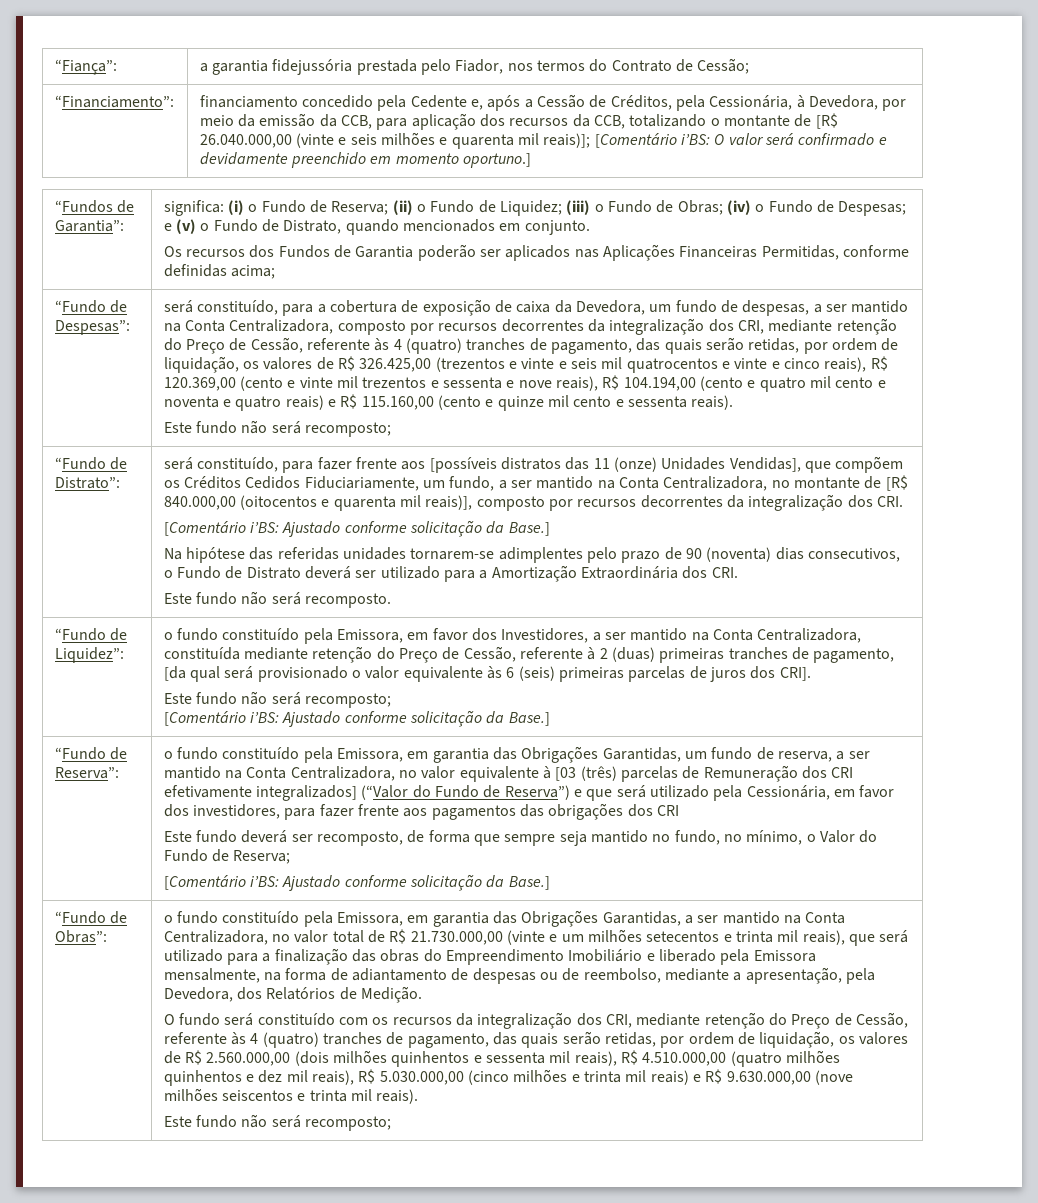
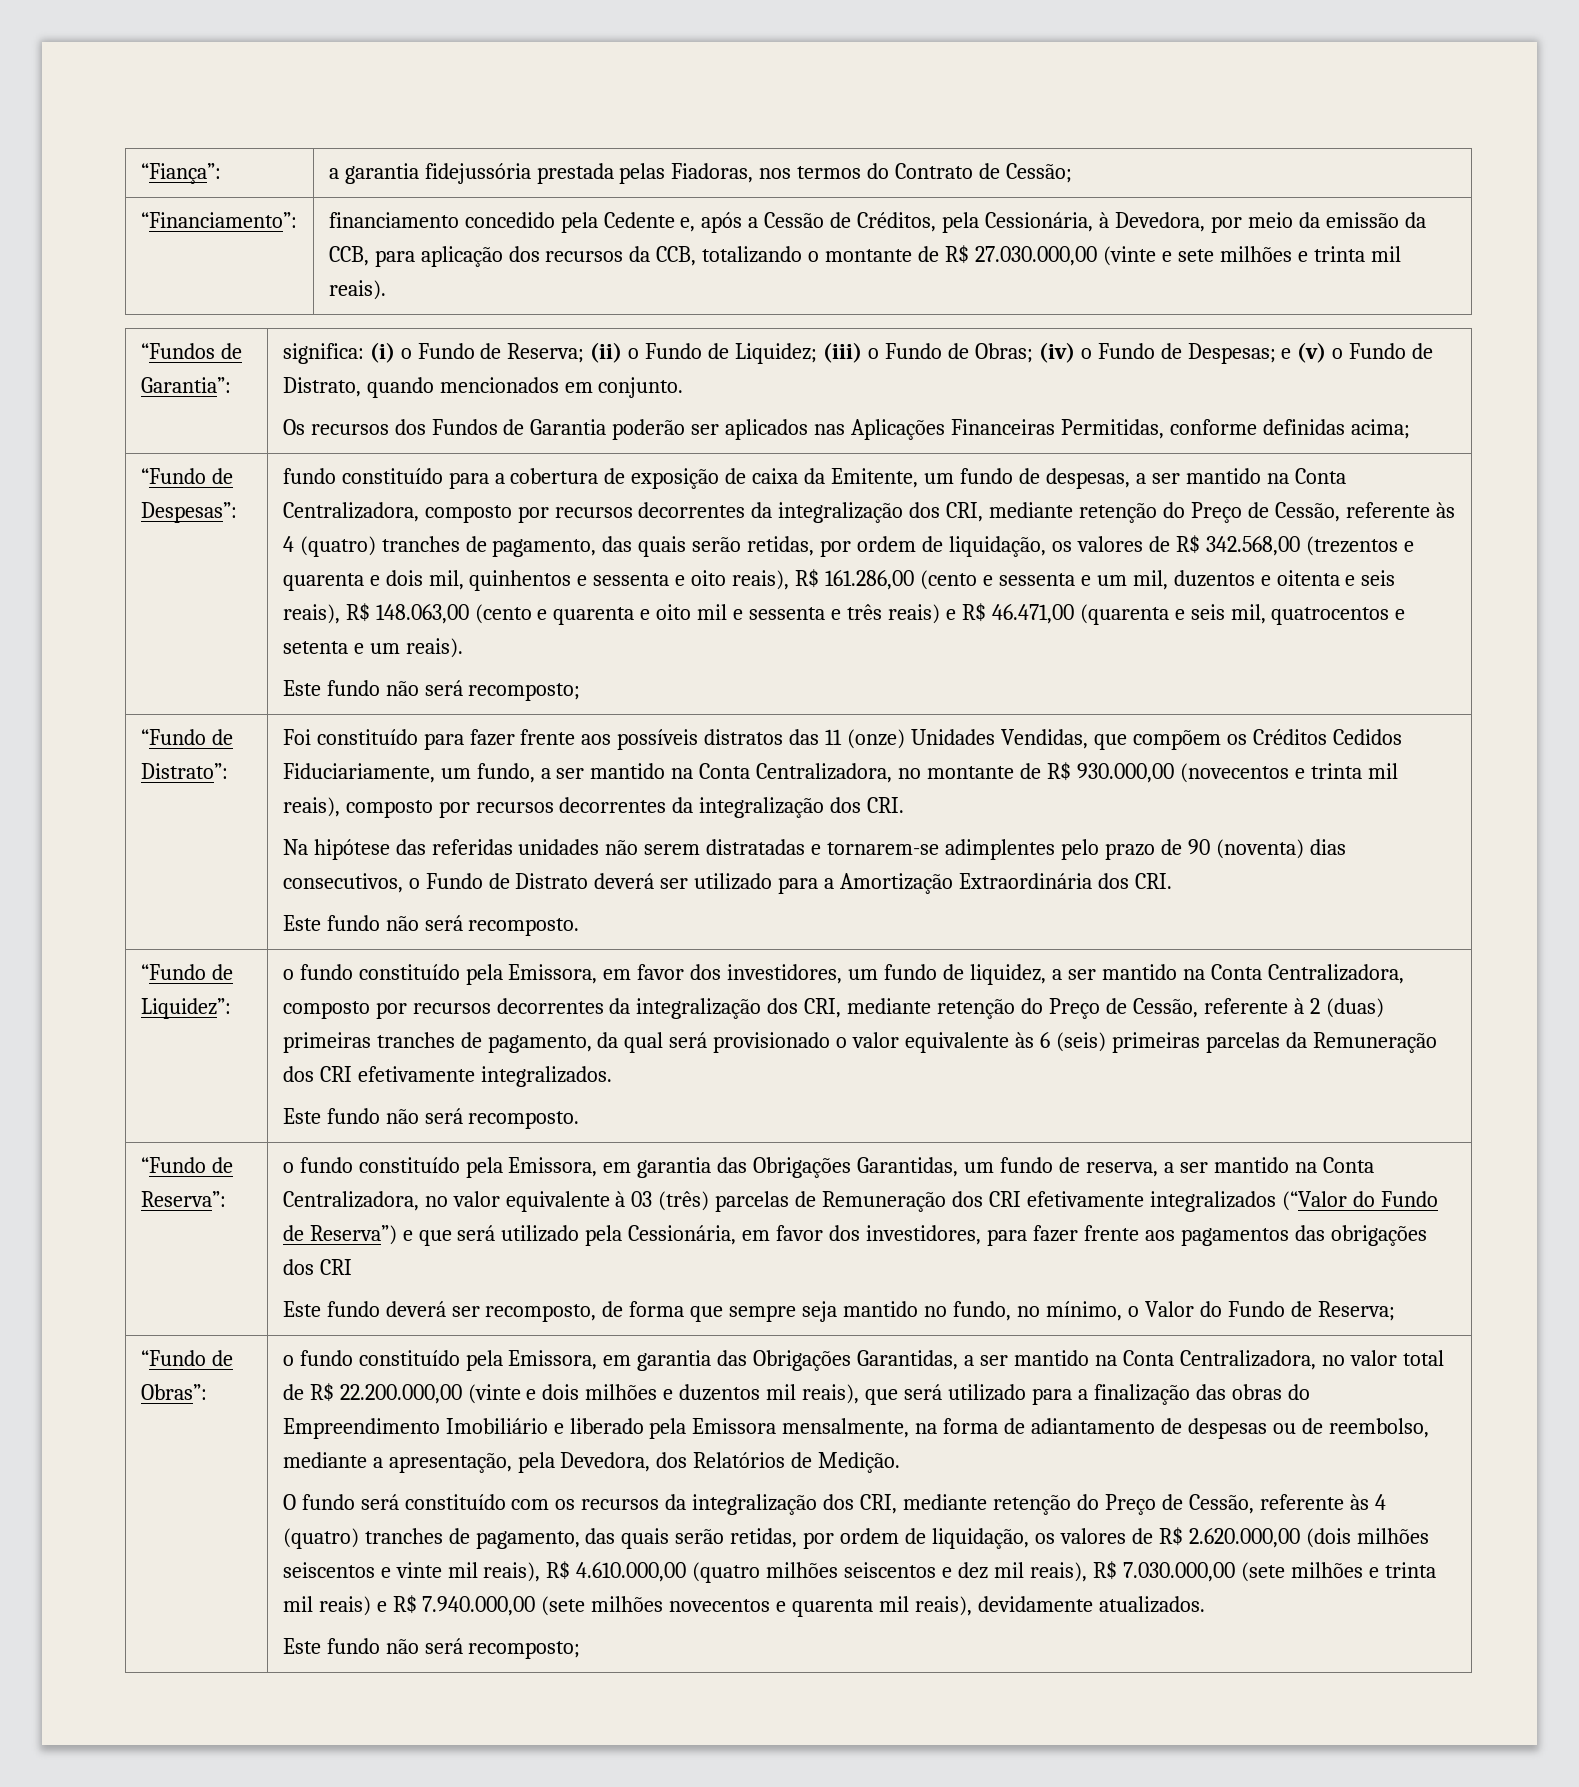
[421,59,504,75] pelo Fiador, -> [619,163,754,184] pelas Fiadoras,
[815,113,838,129] [199,132,887,149] [199,152,532,168] [R$ 26.040.000,00 (vinte e seis milhões e quarenta mil reais)]; [Comentário i’BS: O valor será confirmado e devidamente preenchido em momento oportuno.] -> [945,245,1401,266] [328,280,386,300] R$ 27.030.000,00 (vinte e sete milhões e trinta mil reais).
[163,300,279,315] será constituído, -> [282,468,443,484] fundo constituído
[575,300,645,315] Devedora, -> [831,468,919,488] Emitente,
[359,358,432,372] 326.425,00 -> [1205,536,1300,556] 342.568,00
[521,356,888,373] [163,375,886,392] [163,394,687,411] vinte e seis mil quatrocentos e vinte e cinco reais), R$ 120.369,00 (cento e vinte mil trezentos e sessenta e nove reais), R$ 104.194,00 (cento e quatro mil cento e noventa e quatro reais) e R$ 115.160,00 (cento e quinze mil cento e sessenta -> [282,569,1396,591] [282,603,1406,625] [282,641,400,654] quarenta e dois mil, quinhentos e sessenta e oito reais), R$ 161.286,00 (cento e sessenta e um mil, duzentos e oitenta e seis reais), R$ 148.063,00 (cento e quarenta e oito mil e sessenta e três reais) e R$ 46.471,00 (quarenta e seis mil, quatrocentos e setenta e um
[163,457,497,473] será constituído, para fazer frente aos [possíveis -> [282,729,699,750] Foi constituído para fazer frente aos possíveis
[729,457,801,472] Vendidas], -> [1000,729,1088,749] Vendidas,
[885,475,908,491] [163,495,473,511] [R$ 840.000,00 (oitocentos e quarenta mil reais)], -> [1046,762,1398,783] [282,797,340,817] R$ 930.000,00 (novecentos e trinta mil reais),
[163,520,550,537] // [Comentário i’BS: Ajustado conforme solicitação da Base.] -> (905, 805) none
(407, 553) none -> [605,839,822,855] não serem distratadas e
[501,628,862,643] [163,647,240,660] Investidores, a ser mantido na Conta Centralizadora, constituída -> [727,964,1404,985] [282,998,842,1019] investidores, um fundo de liquidez, a ser mantido na Conta Centralizadora, composto por recursos decorrentes da integralização dos CRI,
[163,666,186,681] [da -> [597,1032,619,1048] da
[689,666,811,682] [163,691,392,708] [163,710,550,727] de juros dos CRI]. // Este fundo não será recomposto; // [Comentário i’BS: Ajustado conforme solicitação da Base.] -> [1285,1032,1437,1053] [282,1066,612,1087] [282,1108,580,1129] da Remuneração dos CRI efetivamente integralizados. // Este fundo não será recomposto.
[555,767,577,781] [03 -> [631,1191,653,1207] 03
[256,785,358,801] integralizados] -> [1149,1191,1276,1212] integralizados
[163,874,550,891] // [Comentário i’BS: Ajustado conforme solicitação da Base.] -> (1395, 1311) none
[410,929,773,945] 21.730.000,00 (vinte e um milhões setecentos e trinta -> [339,1384,761,1404] 22.200.000,00 (vinte e dois milhões e duzentos
[206,1052,291,1066] 2.560.000,00 -> [1188,1528,1300,1548] 2.620.000,00
[391,1050,727,1067] quinhentos e sessenta mil reais), R$ 4.510.000,00 -> [282,1561,687,1582] seiscentos e vinte mil reais), R$ 4.610.000,00
[163,1070,242,1086] quinhentos -> [844,1562,937,1578] seiscentos
[379,1070,510,1085] 5.030.000,00 (cinco -> [1122,1562,1285,1582] 7.030.000,00 (sete
[726,1070,853,1085] [163,1088,419,1104] 9.630.000,00 (nove milhões seiscentos e trinta mil reais). -> [422,1596,1205,1617] 7.940.000,00 (sete milhões novecentos e quarenta mil reais), devidamente atualizados.

